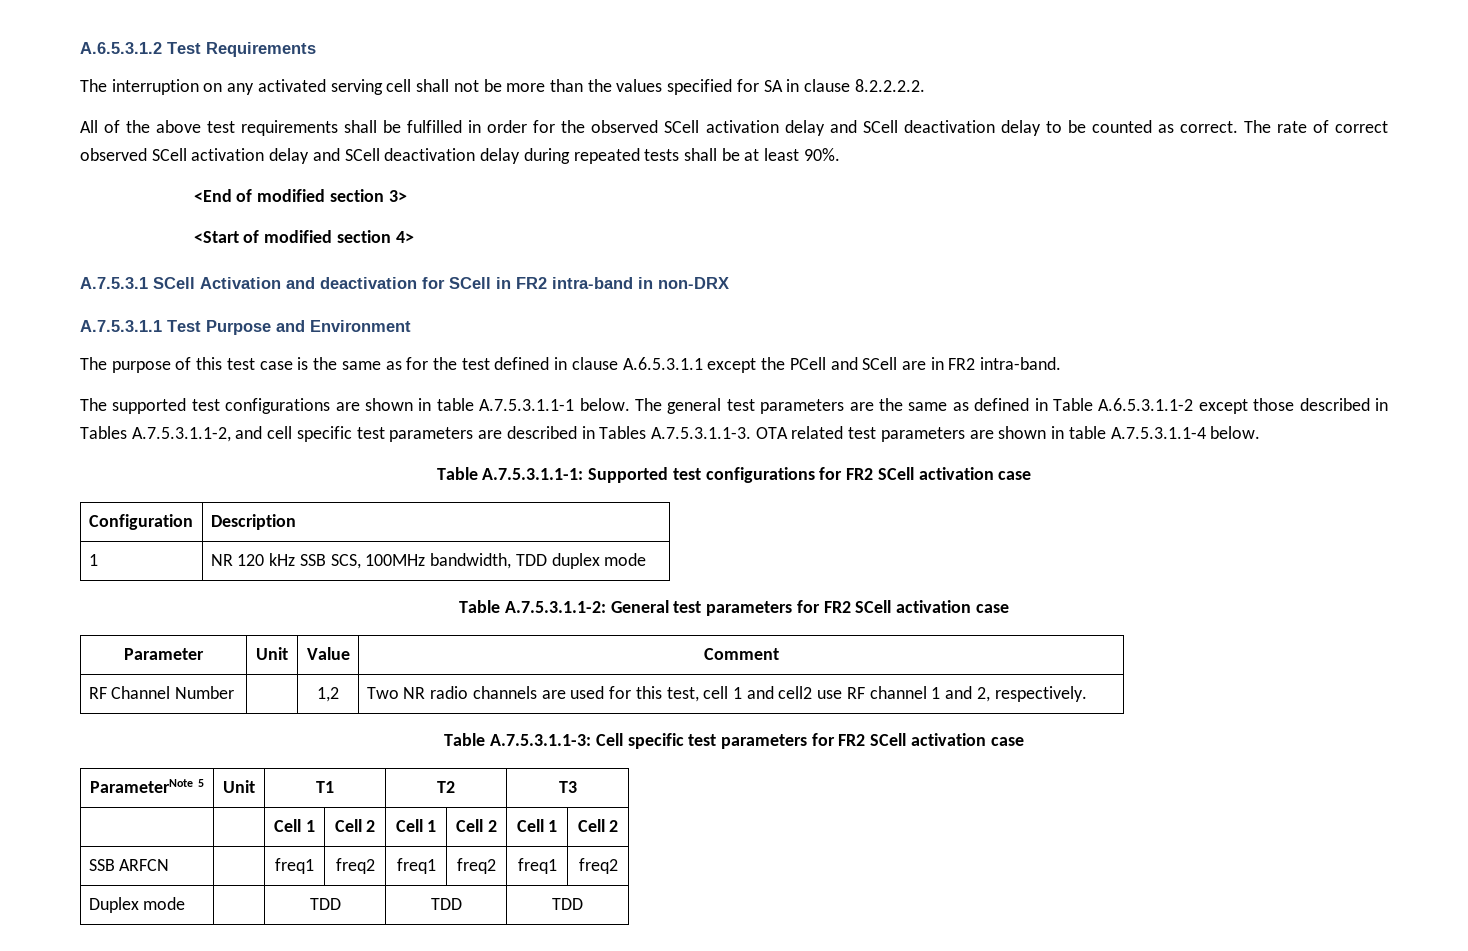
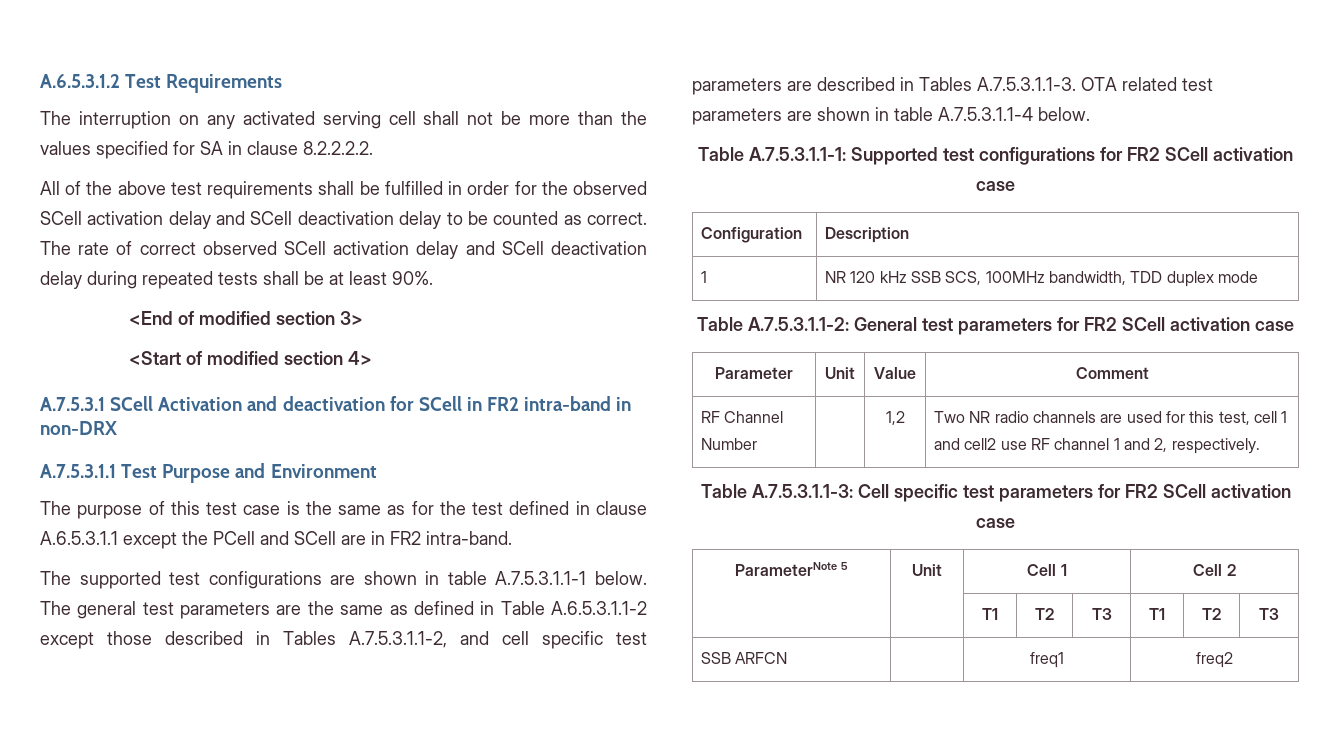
[316,781,334,793] [437,781,455,793] [558,781,577,793] [274,819,315,832] [334,819,376,832] [395,819,437,832] [456,819,497,832] [516,819,558,832] [577,819,619,832] [88,859,170,871] [275,858,314,874] [335,858,375,874] [396,858,436,874] [457,858,496,874] [517,858,557,874] [578,858,618,874] [88,897,186,913] [309,898,341,910] [430,898,462,910] [552,898,583,910] | T1 | T2 | T3 // | | Cell 1 | Cell 2 | Cell 1 | Cell 2 | Cell 1 | Cell 2 // SSB ARFCN | | freq1 | freq2 | freq1 | freq2 | freq1 | freq2 // Duplex mode | | TDD | TDD | TDD -> [1027,564,1067,576] [1193,564,1236,576] [982,608,998,620] [1035,608,1054,620] [1091,608,1112,620] [1149,608,1165,620] [1202,608,1221,620] [1259,608,1279,620] [701,652,788,664] [1030,652,1064,668] [1196,652,1233,668] | Cell 1 | Cell 2 // | | T1 | T2 | T3 | T1 | T2 | T3 // SSB ARFCN | | freq1 | freq2

